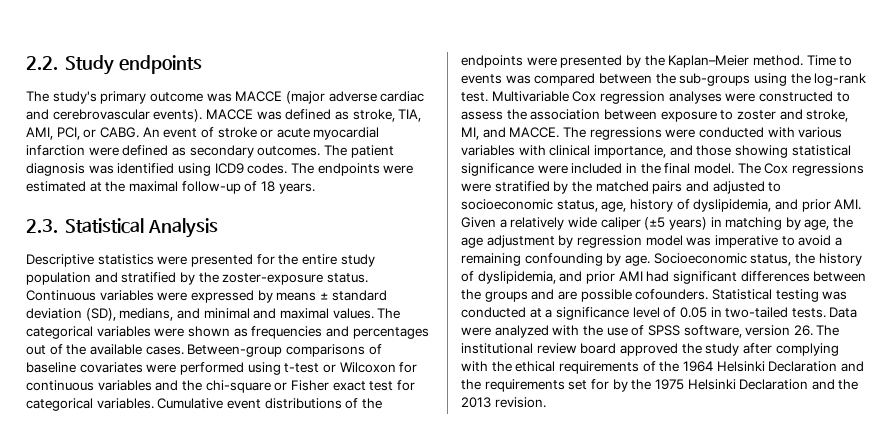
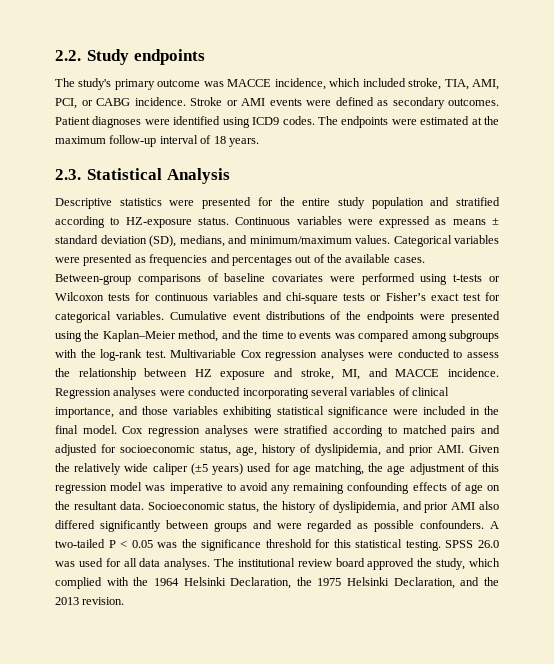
[285,91,425,104] [26,109,349,122] (major adverse cardiac and cerebrovascular events). MACCE was defined as -> [274,78,406,90] incidence, which included
[99,127,380,140] [26,145,85,156] CABG. An event of stroke or acute myocardial infarction -> [96,97,302,106] CABG incidence. Stroke or AMI events
[323,145,394,158] [26,163,114,176] The patient diagnosis was -> [55,116,170,128] Patient diagnoses were
[128,181,241,194] maximal follow-up -> [55,135,198,147] maximum follow-up interval
[179,272,324,285] by the zoster-exposure -> [55,216,192,228] according to HZ-exposure
[257,290,273,303] by -> [435,219,447,225] as
[203,308,401,319] [26,326,230,339] minimal and maximal values. The categorical variables were shown -> [249,235,499,247] [55,254,133,266] minimum/maximum values. Categorical variables were presented
[284,363,320,373] t-test -> [453,274,483,282] t-tests
(396, 367) none -> [108,293,131,301] tests
[181,380,329,393] the chi-square or Fisher -> [286,292,426,304] chi-square tests or Fisher’s
[625,55,641,68] by -> [55,331,82,342] using
[752,55,853,66] [461,73,787,86] method. Time to events was compared between the sub-groups using -> [178,330,499,342] [55,349,77,358] method, and the time to events was compared among subgroups with
[758,91,833,102] constructed -> [397,349,450,358] conducted
[530,109,849,122] [461,127,843,140] [461,145,546,156] association between exposure to zoster and stroke, MI, and MACCE. The regressions were conducted with various variables with -> [78,368,500,380] [55,387,410,399] relationship between HZ exposure and stroke, MI, and MACCE incidence. Regression analyses were conducted incorporating several variables of
[734,145,788,158] showing -> [173,406,273,418] variables exhibiting
[737,163,864,176] [461,181,592,194] The Cox regressions were stratified by the -> [122,425,397,437] Cox regression analyses were stratified according to
[768,182,782,192] to -> [101,444,116,453] for
[499,219,507,228] a -> [55,463,70,472] the
[710,217,830,230] in matching by age, -> [247,463,364,475] used for age matching,
[558,235,574,248] by -> [467,463,500,472] of this
[834,237,842,246] a -> [271,485,290,494] any
[606,253,650,266] by age. -> [412,482,501,494] [55,501,144,510] effects of age on the resultant data.
[646,271,867,284] [461,289,848,302] [461,307,858,320] [461,325,813,338] had significant differences between the groups and are possible cofounders. Statistical testing was conducted at a significance level of 0.05 in two-tailed tests. Data were analyzed with the use of SPSS software, version 26. -> [478,501,499,510] [55,520,499,532] [55,539,500,551] [55,558,211,570] also differed significantly between groups and were regarded as possible confounders. A two-tailed P < 0.05 was the significance threshold for this statistical testing. SPSS 26.0 was used for all data analyses.
[705,343,839,356] [461,361,864,374] [461,379,628,392] study after complying with the ethical requirements of the 1964 Helsinki Declaration and the requirements set for by -> [436,558,501,570] [55,577,292,589] study, which complied with the 1964 Helsinki Declaration,
[739,379,809,390] Declaration -> [393,577,455,589] Declaration,

